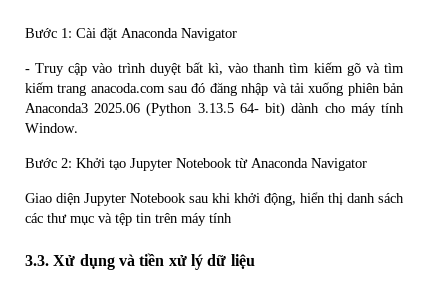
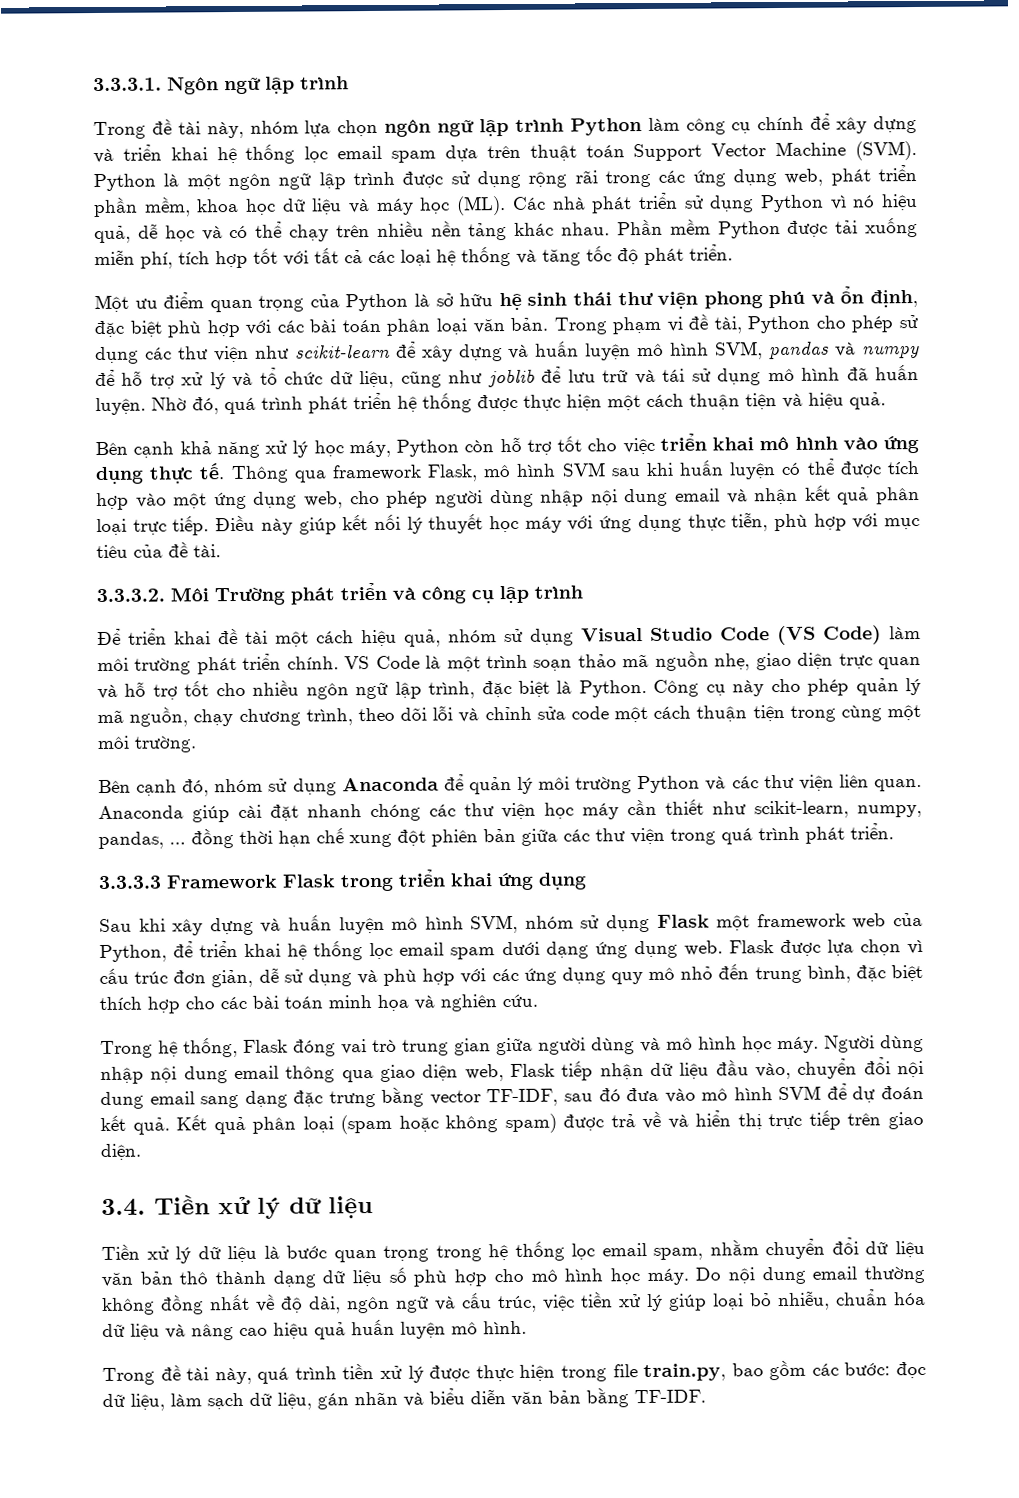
[25,27,237,41] [25,62,405,76] [25,82,405,96] [25,102,405,117] [25,123,78,133] [25,158,367,171] [25,192,404,206] [25,213,232,226] [25,253,255,270] Bước 1: Cài đặt Anaconda Navigator // - Truy cập vào trình duyệt bất kì, vào thanh tìm kiếm gõ và tìm kiếm trang anacoda.com sau đó đăng nhập và tải xuống phiên bản Anaconda3 2025.06 (Python 3.13.5 64- bit) dành cho máy tính Window. // Bước 2: Khởi tạo Jupyter Notebook từ Anaconda Navigator // Giao diện Jupyter Notebook sau khi khởi động, hiển thị danh sách các thư mục và tệp tin trên máy tính // 3.3. Xử dụng và tiền xử lý dữ liệu -> [93,76,349,95] [93,113,918,140] [93,140,918,164] [93,164,918,192] [93,192,919,218] [94,216,919,244] [94,244,733,269] [94,286,918,313] [94,313,918,338] [95,340,921,365] [95,363,919,390] [95,392,886,416] [95,433,919,459] [95,458,919,485] [96,484,920,511] [96,513,921,536] [96,541,221,559] [96,582,583,606] [97,625,921,647] [97,650,922,675] [97,677,922,700] [97,704,921,727] [97,735,197,753] [98,774,922,797] [98,798,922,823] [98,823,894,850] [98,869,587,892] [99,912,924,936] [99,939,923,963] [99,963,923,988] [99,993,538,1014] [100,1034,924,1059] [100,1057,925,1085] [100,1083,924,1110] [100,1109,924,1135] [100,1143,142,1161] [101,1195,373,1219] [101,1237,925,1264] [101,1265,926,1288] [102,1289,926,1316] [102,1318,527,1341] [102,1359,926,1385] [102,1387,706,1411] 3.3.3.1. Ngôn ngữ lập trình // Trong đề tài này, nhóm lựa chọn ngôn ngữ lập trình Python làm công cụ chính để xây dựng và triển khai hệ thống lọc email spam dựa trên thuật toán Support Vector Machine (SVM). Python là một ngôn ngữ lập trình được sử dụng rộng rãi trong các ứng dụng web, phát triển phần mềm, khoa học dữ liệu và máy học (ML). Các nhà phát triển sử dụng Python vì nó hiệu quả, dễ học và có thể chạy trên nhiều nền tảng khác nhau. Phần mềm Python được tải xuống miễn phí, tích hợp tốt với tất cả các loại hệ thống và tăng tốc độ phát triển. // Một ưu điểm quan trọng của Python là sở hữu hệ sinh thái thư viện phong phú và ổn định, đặc biệt phù hợp với các bài toán phân loại văn bản. Trong phạm vi đề tài, Python cho phép sử dụng các thư viện như scikit-learn để xây dựng và huấn luyện mô hình SVM, pandas và numpy để hỗ trợ xử lý và tổ chức dữ liệu, cũng như joblib để lưu trữ và tái sử dụng mô hình đã huấn luyện. Nhờ đó, quá trình phát triển hệ thống được thực hiện một cách thuận tiện và hiệu quả. // Bên cạnh khả năng xử lý học máy, Python còn hỗ trợ tốt cho việc triển khai mô hình vào ứng dụng thực tế. Thông qua framework Flask, mô hình SVM sau khi huấn luyện có thể được tích hợp vào một ứng dụng web, cho phép người dùng nhập nội dung email và nhận kết quả phân loại trực tiếp. Điều này giúp kết nối lý thuyết học máy với ứng dụng thực tiễn, phù hợp với mục tiêu của đề tài. // 3.3.3.2. Môi Trường phát triển và công cụ lập trình // Để triển khai đề tài một cách hiệu quả, nhóm sử dụng Visual Studio Code (VS Code) làm môi trường phát triển chính. VS Code là một trình soạn thảo mã nguồn nhẹ, giao diện trực quan và hỗ trợ tốt cho nhiều ngôn ngữ lập trình, đặc biệt là Python. Công cụ này cho phép quản lý mã nguồn, chạy chương trình, theo dõi lỗi và chỉnh sửa code một cách thuận tiện trong cùng một môi trường. // Bên cạnh đó, nhóm sử dụng Anaconda để quản lý môi trường Python và các thư viện liên quan. Anaconda giúp cài đặt nhanh chóng các thư viện học máy cần thiết như scikit-learn, numpy, pandas, … đồng thời hạn chế xung đột phiên bản giữa các thư viện trong quá trình phát triển. // 3.3.3.3 Framework Flask trong triển khai ứng dụng // Sau khi xây dựng và huấn luyện mô hình SVM, nhóm sử dụng Flask một framework web của Python, để triển khai hệ thống lọc email spam dưới dạng ứng dụng web. Flask được lựa chọn vì cấu trúc đơn giản, dễ sử dụng và phù hợp với các ứng dụng quy mô nhỏ đến trung bình, đặc biệt thích hợp cho các bài toán minh họa và nghiên cứu. // Trong hệ thống, Flask đóng vai trò trung gian giữa người dùng và mô hình học máy. Người dùng nhập nội dung email thông qua giao diện web, Flask tiếp nhận dữ liệu đầu vào, chuyển đổi nội dung email sang dạng đặc trưng bằng vector TF-IDF, sau đó đưa vào mô hình SVM để dự đoán kết quả. Kết quả phân loại (spam hoặc không spam) được trả về và hiển thị trực tiếp trên giao diện. // 3.4. Tiền xử lý dữ liệu // Tiền xử lý dữ liệu là bước quan trọng trong hệ thống lọc email spam, nhằm chuyển đổi dữ liệu văn bản thô thành dạng dữ liệu số phù hợp cho mô hình học máy. Do nội dung email thường không đồng nhất về độ dài, ngôn ngữ và cấu trúc, việc tiền xử lý giúp loại bỏ nhiễu, chuẩn hóa dữ liệu và nâng cao hiệu quả huấn luyện mô hình. // Trong đề tài này, quá trình tiền xử lý được thực hiện trong file train.py, bao gồm các bước: đọc dữ liệu, làm sạch dữ liệu, gán nhãn và biểu diễn văn bản bằng TF-IDF.

